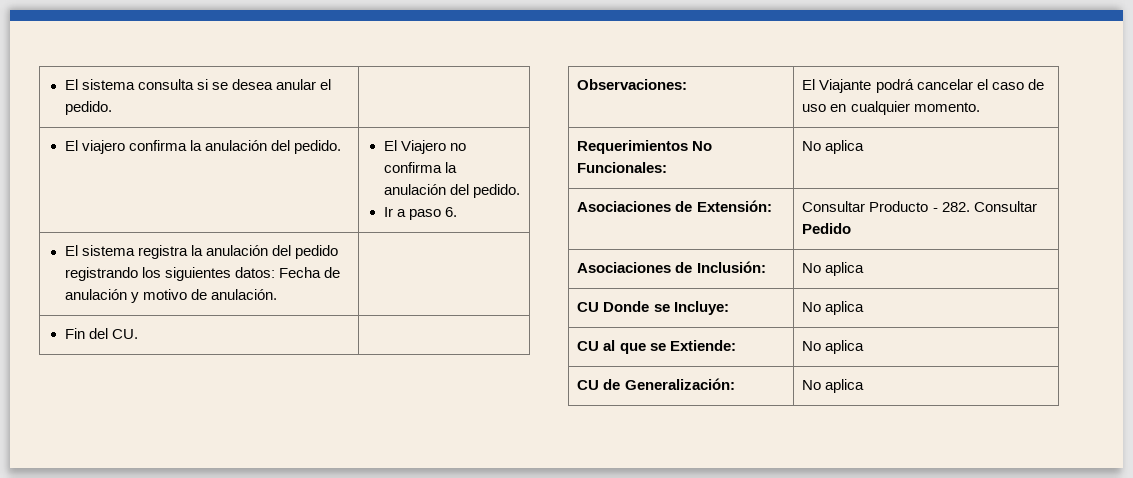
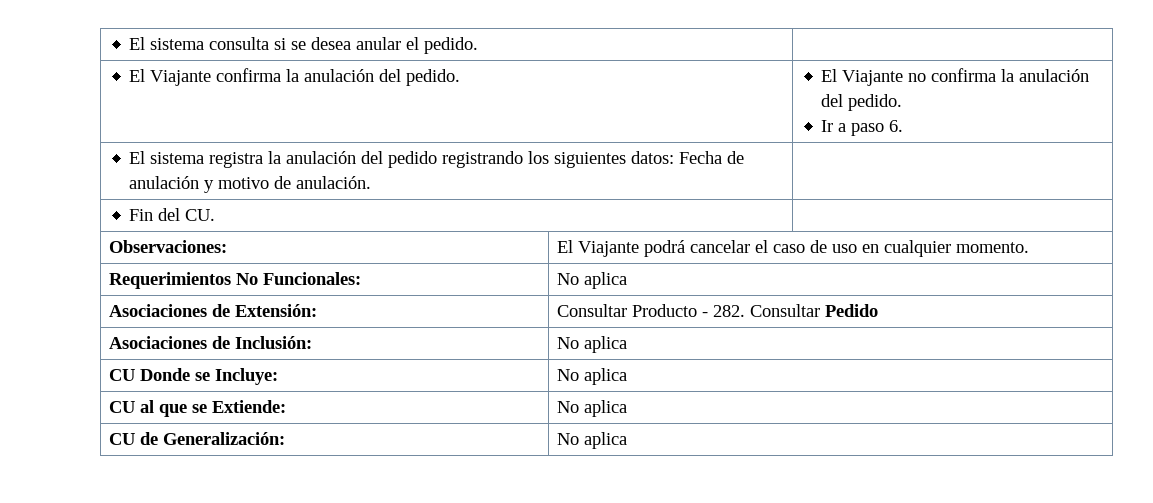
[81,140,125,154] viajero -> [150,70,212,86] Viajante
[400,140,446,154] Viajero -> [842,70,904,86] Viajante

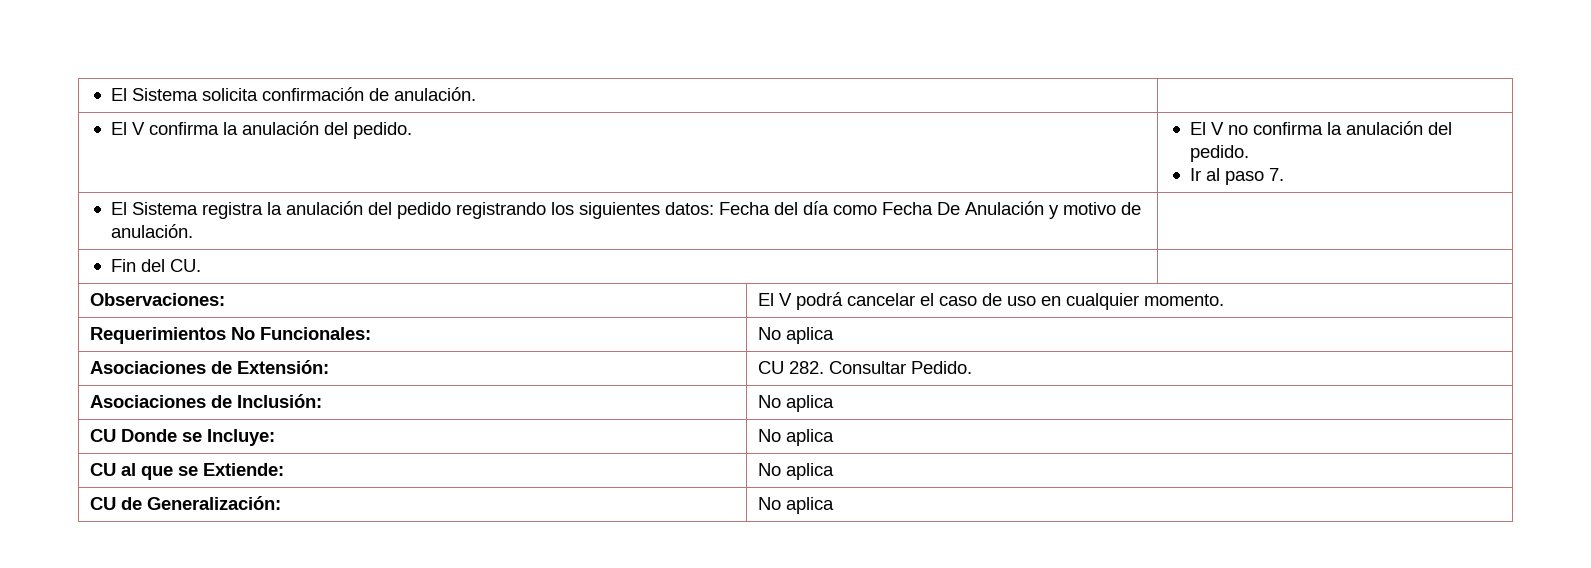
[129,37,479,54] [129,69,212,86] El sistema consulta si se desea anular el pedido. | // El Viajante -> [110,87,476,101] [110,122,145,135] El Sistema solicita confirmación de anulación. | // El V
[842,70,904,86] Viajante -> [1210,122,1224,135] V
[838,120,904,136] [129,151,205,164] a paso 6. // El sistema -> [1205,168,1284,185] [110,202,198,215] al paso 7. // El Sistema
[727,151,745,164] [129,176,200,189] de anulación -> [773,201,1044,215] del día como Fecha De Anulación
[577,241,639,257] Viajante -> [779,293,793,306] V
[556,304,708,317] Consultar Producto - -> [758,361,785,374] CU
[824,304,878,317] Pedido -> [911,361,973,374] Pedido.

